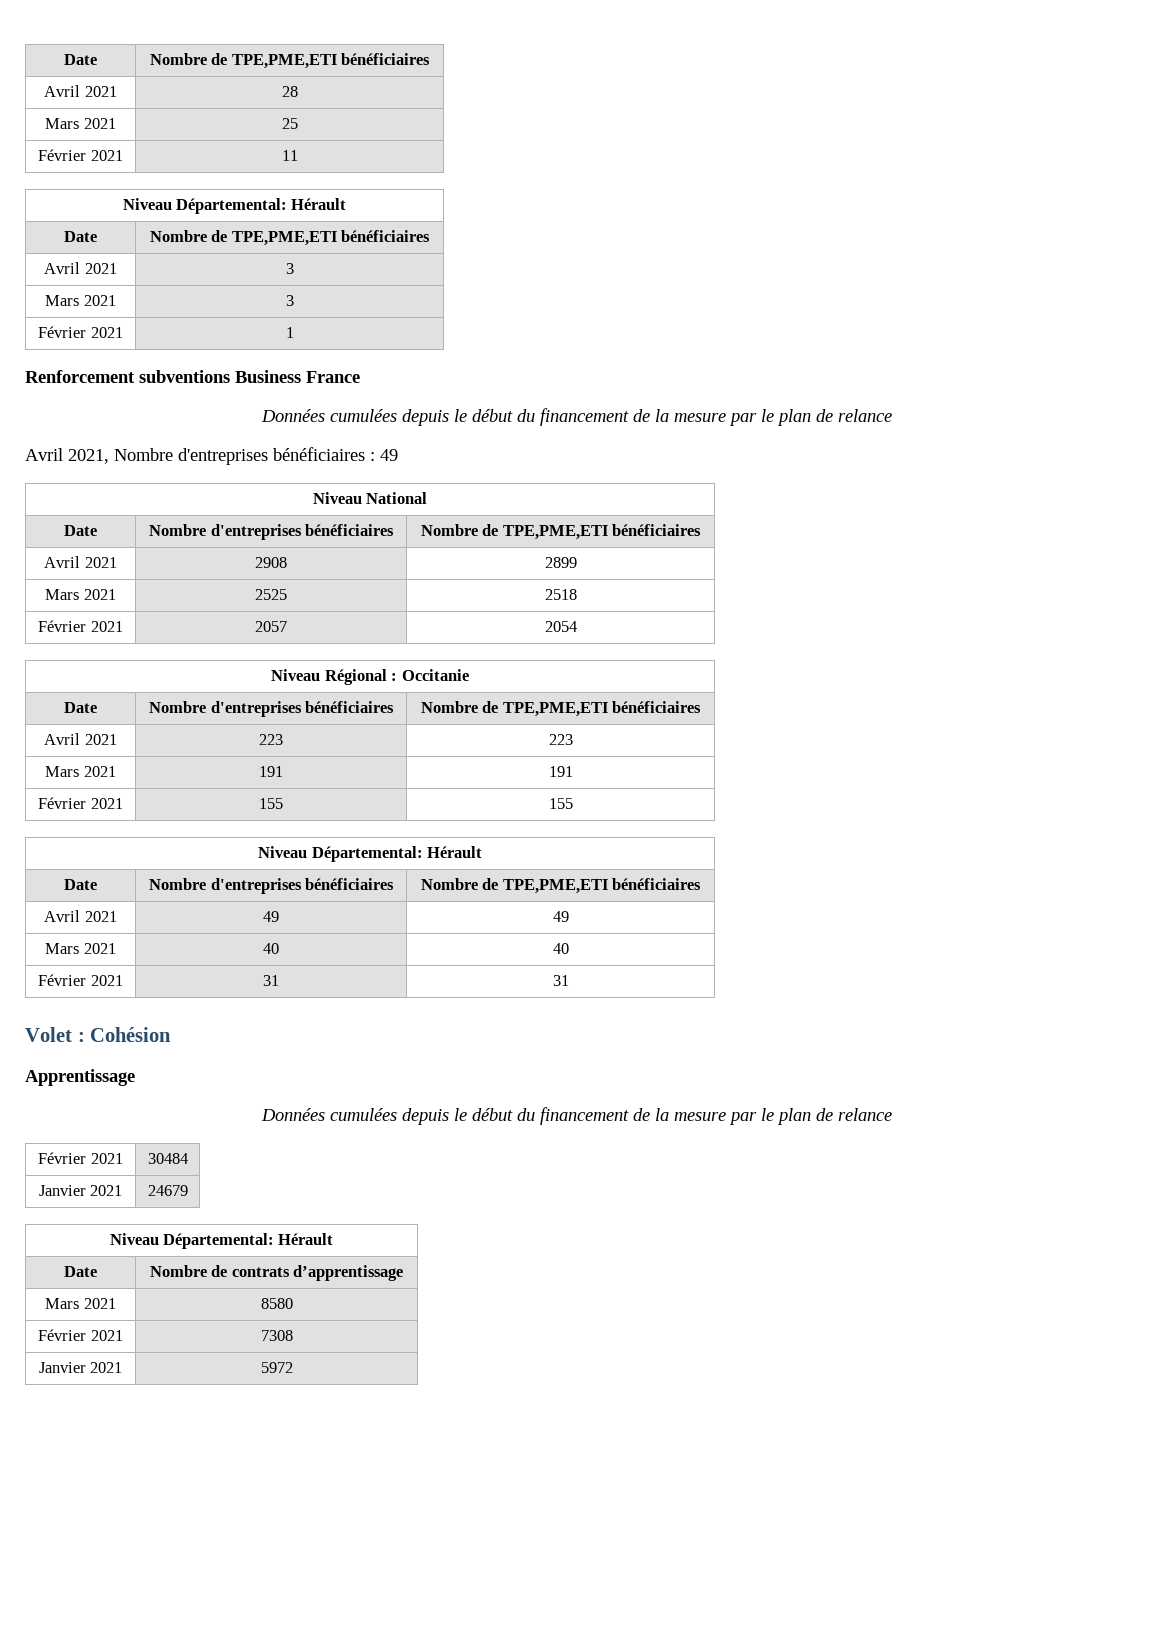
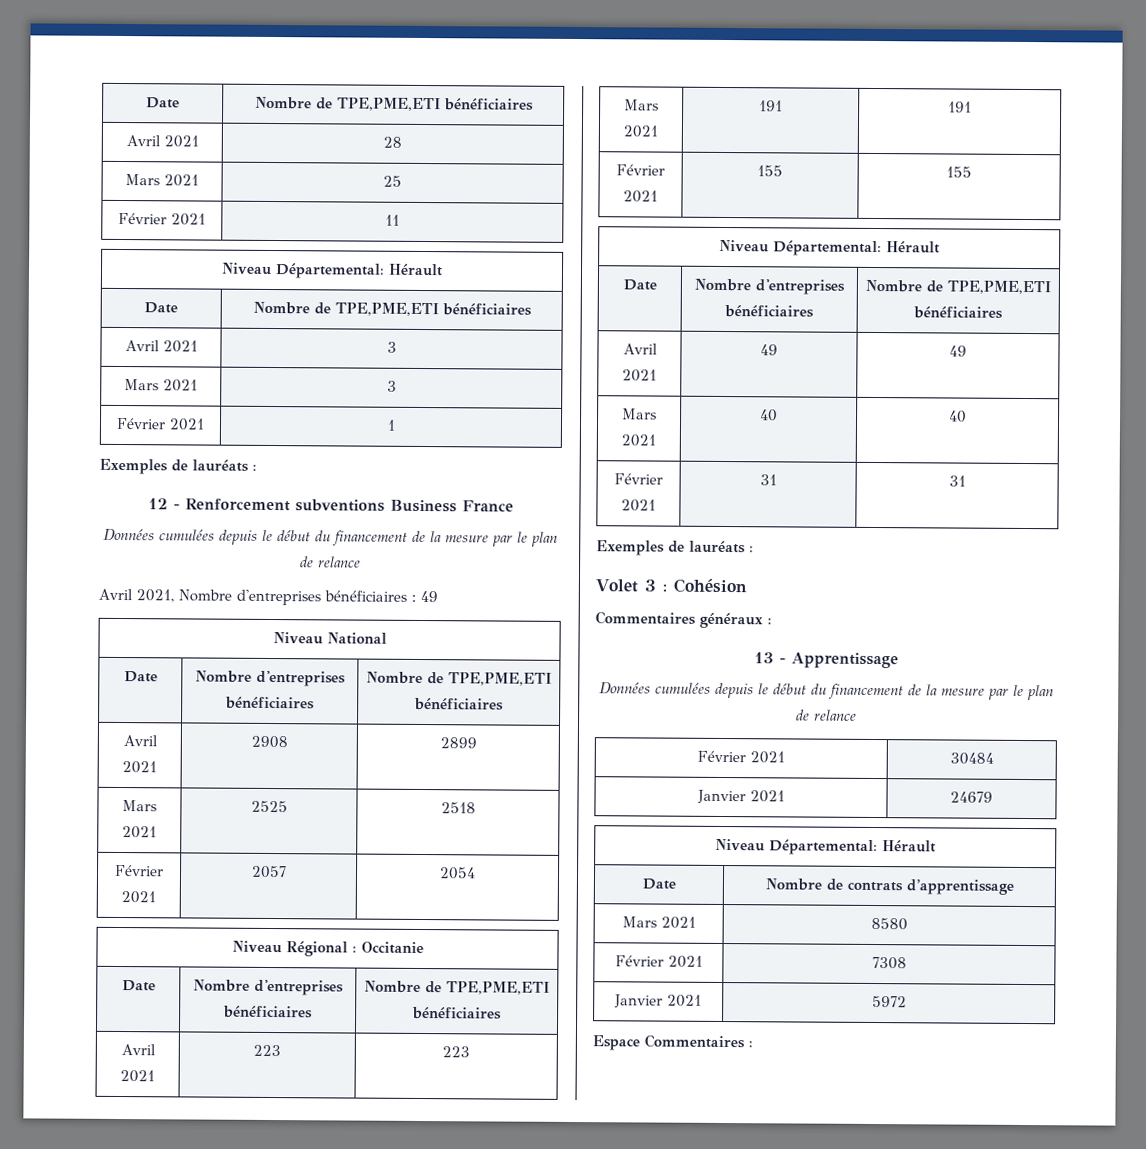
(294, 332) none -> [99,458,257,475] [147,498,180,510] Exemples de lauréats : // 12 -
(569, 980) none -> [596,540,754,556] // Exemples de lauréats :
(72, 1034) none -> [643,579,656,592] 3
(172, 1034) none -> [595,611,772,629] [754,652,786,664] Commentaires généraux : // 13 -
(293, 1367) none -> [592,1034,753,1051] // Espace Commentaires :

